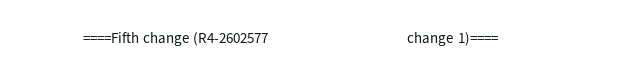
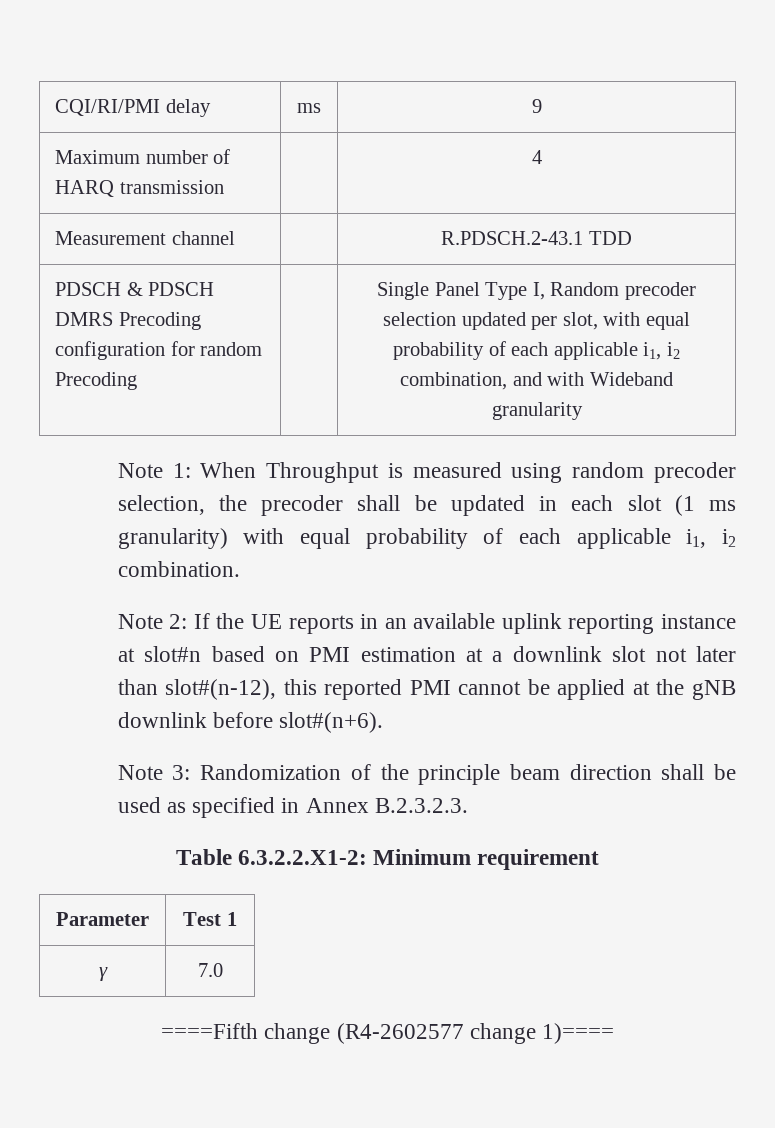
(82, 37) none -> [55,99,211,117] [297,103,321,113] [531,99,542,113] [55,149,231,164] [55,180,224,197] [531,150,542,164] [55,231,235,245] [441,231,632,245] [55,282,215,296] [55,312,201,330] [55,341,263,360] [55,372,138,390] [377,282,696,300] [383,312,690,330] [393,341,680,360] [400,372,673,390] [491,402,583,420] [117,462,736,483] [117,495,736,516] [117,528,736,549] [117,561,240,577] [117,613,736,634] [117,646,736,662] [117,679,737,700] [117,712,384,733] [117,764,736,785] [117,797,468,818] [175,849,600,870] [56,912,149,926] [183,912,237,926] [98,967,108,981] [197,963,223,977] CQI/RI/PMI delay | ms | 9 // Maximum number of HARQ transmission | | 4 // Measurement channel | | R.PDSCH.2-43.1 TDD // PDSCH & PDSCH DMRS Precoding configuration for random Precoding | | Single Panel Type I, Random precoder selection updated per slot, with equal probability of each applicable i1, i2 combination, and with Wideband granularity // Note 1: When Throughput is measured using random precoder selection, the precoder shall be updated in each slot (1 ms granularity) with equal probability of each applicable i1, i2 combination. // Note 2: If the UE reports in an available uplink reporting instance at slot#n based on PMI estimation at a downlink slot not later than slot#(n-12), this reported PMI cannot be applied at the gNB downlink before slot#(n+6). // Note 3: Randomization of the principle beam direction shall be used as specified in Annex B.2.3.2.3. // Table 6.3.2.2.X1-2: Minimum requirement // Parameter | Test 1 // γ | 7.0 //

